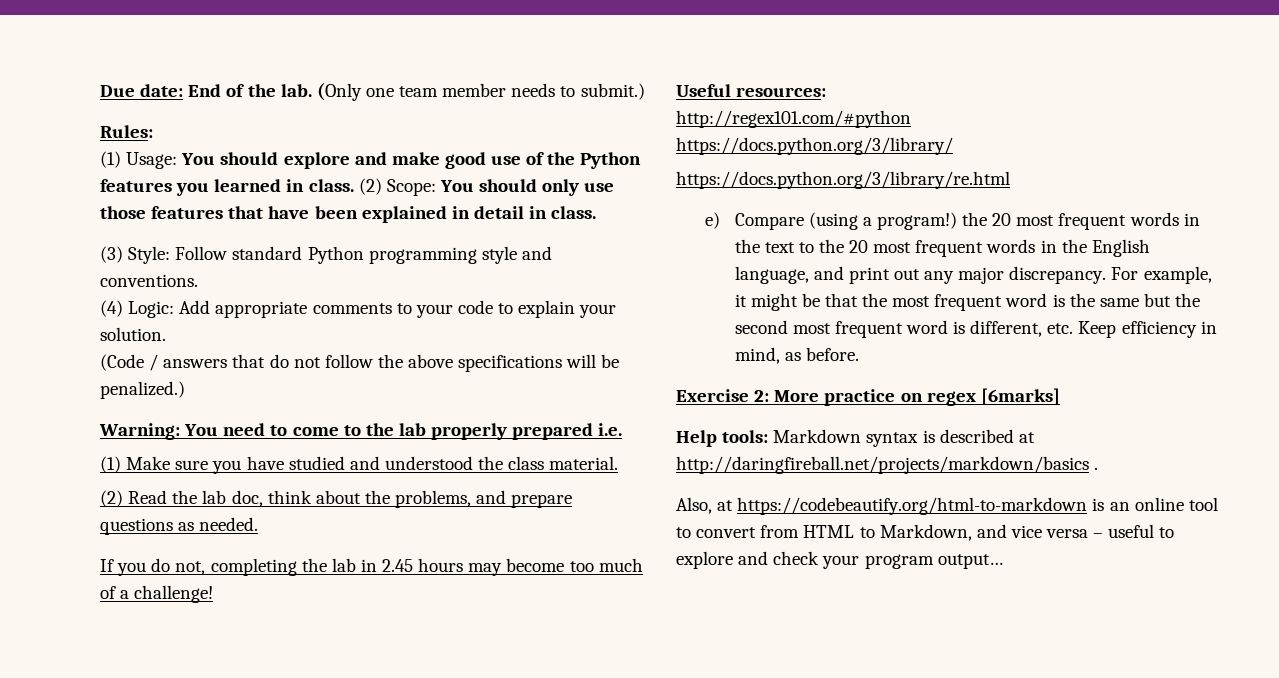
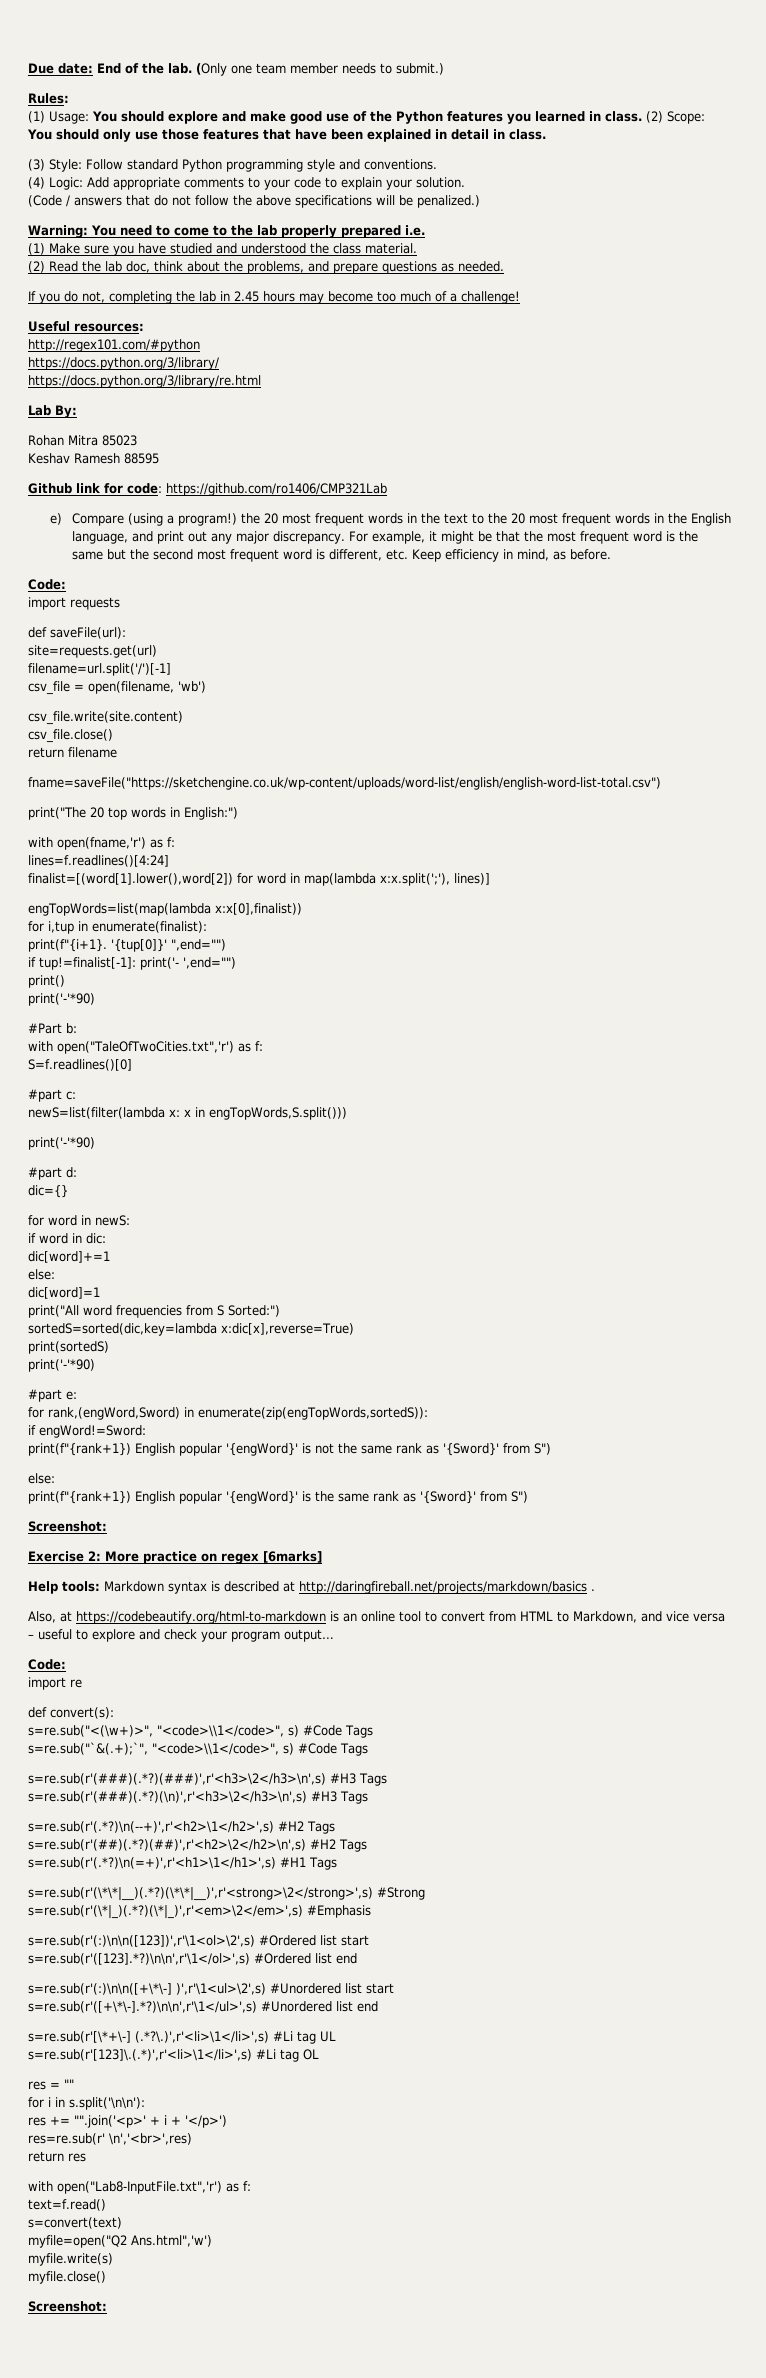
(1010, 180) none -> [28,405,77,418] [28,435,137,446] [28,453,159,464] [28,483,387,496] // Lab By: // Rohan Mitra 85023 // Keshav Ramesh 88595 // Github link for code: https://github.com/ro1406/CMP321Lab
(859, 354) none -> [28,579,66,590] [28,597,120,610] [28,627,126,639] [28,645,157,658] [28,663,171,676] [28,681,206,695] [28,711,183,725] [28,729,113,743] [28,747,117,758] [28,777,661,790] [28,807,238,820] [28,837,175,850] [28,855,169,867] [28,873,490,886] [28,903,302,916] [28,921,207,934] [28,939,226,952] [28,957,236,970] [28,975,65,988] [28,993,95,1006] [28,1023,77,1034] [28,1041,263,1054] [28,1059,132,1071] [28,1089,76,1102] [28,1107,347,1120] [28,1137,95,1150] [28,1167,77,1180] [28,1185,68,1198] [28,1215,130,1226] [28,1233,106,1244] [28,1251,110,1263] [28,1269,55,1280] [28,1287,100,1299] [28,1305,280,1318] [28,1323,354,1336] [28,1341,109,1354] [28,1359,95,1372] [28,1389,77,1402] [28,1407,428,1420] [28,1425,146,1438] [28,1443,551,1456] [28,1473,55,1484] [28,1491,528,1504] [28,1521,107,1532] // Code: // import requests // def saveFile(url): // site=requests.get(url) // filename=url.split('/')[-1] // csv_file = open(filename, 'wb') // csv_file.write(site.content) // csv_file.close() // return filename // fname=saveFile("https://sketchengine.co.uk/wp-content/uploads/word-list/english/english-word-list-total.csv") // print("The 20 top words in English:") // with open(fname,'r') as f: // lines=f.readlines()[4:24] // finalist=[(word[1].lower(),word[2]) for word in map(lambda x:x.split(';'), lines)] // engTopWords=list(map(lambda x:x[0],finalist)) // for i,tup in enumerate(finalist): // print(f"{i+1}. '{tup[0]}' ",end="") // if tup!=finalist[-1]: print('- ',end="") // print() // print('-'*90) // #Part b: // with open("TaleOfTwoCities.txt",'r') as f: // S=f.readlines()[0] // #part c: // newS=list(filter(lambda x: x in engTopWords,S.split())) // print('-'*90) // #part d: // dic={} // for word in newS: // if word in dic: // dic[word]+=1 // else: // dic[word]=1 // print("All word frequencies from S Sorted:") // sortedS=sorted(dic,key=lambda x:dic[x],reverse=True) // print(sortedS) // print('-'*90) // #part e: // for rank,(engWord,Sword) in enumerate(zip(engTopWords,sortedS)): // if engWord!=Sword: // print(f"{rank+1}) English popular '{engWord}' is not the same rank as '{Sword}' from S") // else: // print(f"{rank+1}) English popular '{engWord}' is the same rank as '{Sword}' from S") // Screenshot:
(1003, 561) none -> [28,1659,66,1670] [28,1677,82,1690] [28,1707,114,1719] [28,1725,373,1738] [28,1742,368,1756] [28,1773,387,1786] [28,1791,368,1804] [28,1821,335,1834] [28,1839,367,1852] [28,1857,337,1870] [28,1887,425,1901] [28,1905,371,1919] [28,1935,369,1947] [28,1953,357,1965] [28,1983,394,1995] [28,2001,378,2013] [28,2031,336,2044] [28,2049,319,2062] [28,2079,74,2090] [28,2097,145,2110] [28,2115,227,2128] [28,2133,192,2145] [28,2151,86,2162] [28,2181,251,2194] [28,2199,106,2211] [28,2217,122,2229] [28,2235,212,2248] [28,2253,113,2266] [28,2271,106,2284] [28,2301,107,2312] // Code: // import re // def convert(s): // s=re.sub("<(\w+)>", "<code>\\1</code>", s) #Code Tags // s=re.sub("`&(.+);`", "<code>\\1</code>", s) #Code Tags // s=re.sub(r'(###)(.*?)(###)',r'<h3>\2</h3>\n',s) #H3 Tags // s=re.sub(r'(###)(.*?)(\n)',r'<h3>\2</h3>\n',s) #H3 Tags // s=re.sub(r'(.*?)\n(--+)',r'<h2>\1</h2>',s) #H2 Tags // s=re.sub(r'(##)(.*?)(##)',r'<h2>\2</h2>\n',s) #H2 Tags // s=re.sub(r'(.*?)\n(=+)',r'<h1>\1</h1>',s) #H1 Tags // s=re.sub(r'(\*\*|__)(.*?)(\*\*|__)',r'<strong>\2</strong>',s) #Strong // s=re.sub(r'(\*|_)(.*?)(\*|_)',r'<em>\2</em>',s) #Emphasis // s=re.sub(r'(:)\n\n([123])',r'\1<ol>\2',s) #Ordered list start // s=re.sub(r'([123].*?)\n\n',r'\1</ol>',s) #Ordered list end // s=re.sub(r'(:)\n\n([+\*\-] )',r'\1<ul>\2',s) #Unordered list start // s=re.sub(r'([+\*\-].*?)\n\n',r'\1</ul>',s) #Unordered list end // s=re.sub(r'[\*+\-] (.*?\.)',r'<li>\1</li>',s) #Li tag UL // s=re.sub(r'[123]\.(.*)',r'<li>\1</li>',s) #Li tag OL // res = "" // for i in s.split('\n\n'): // res += "".join('<p>' + i + '</p>') // res=re.sub(r' \n','<br>',res) // return res // with open("Lab8-InputFile.txt",'r') as f: // text=f.read() // s=convert(text) // myfile=open("Q2 Ans.html",'w') // myfile.write(s) // myfile.close() // Screenshot:

